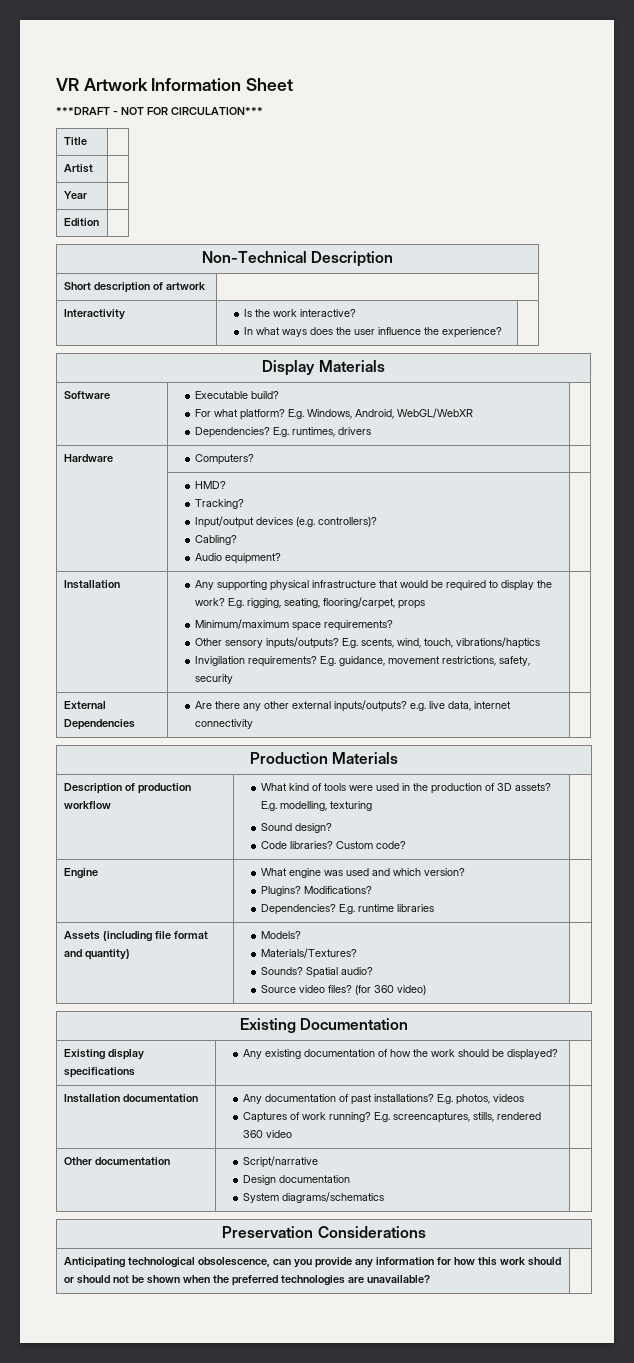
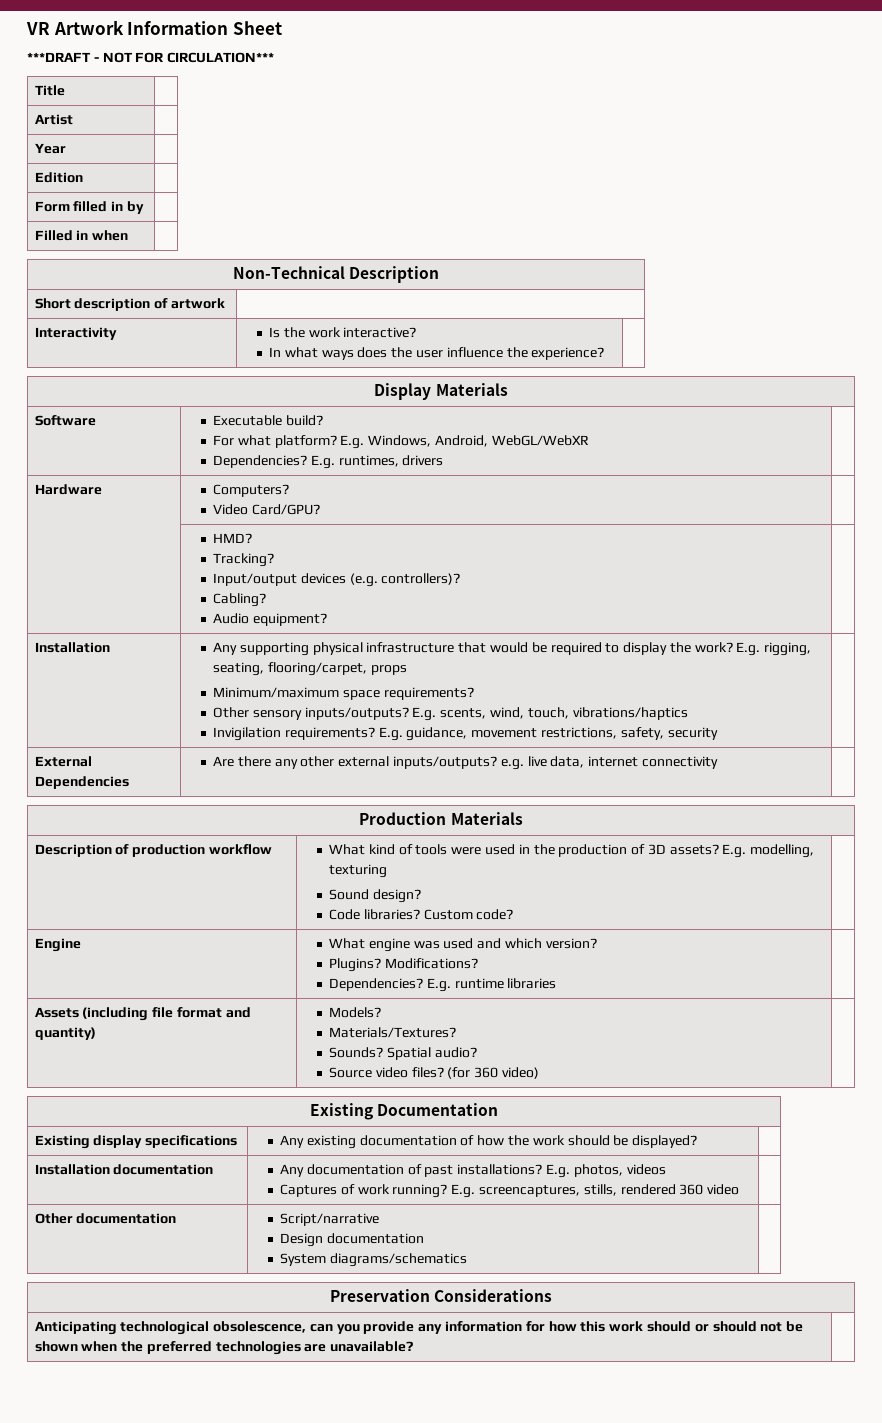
(99, 222) none -> [34,201,144,214] [34,230,129,241] // Form filled in by | // Filled in when |
(254, 459) none -> [213,504,320,515] // Video Card/GPU?

